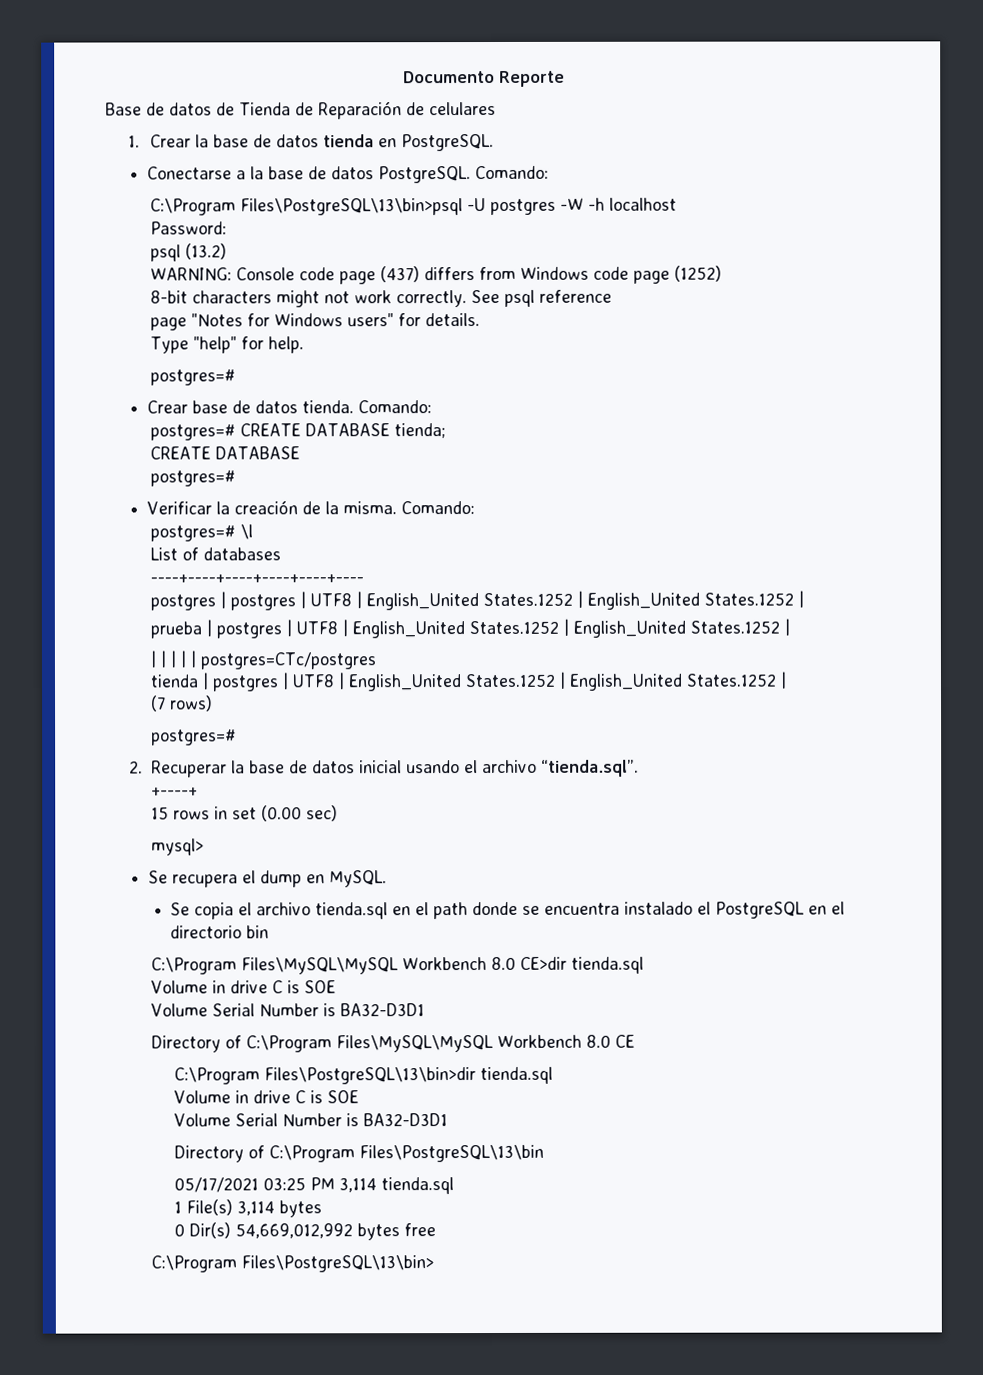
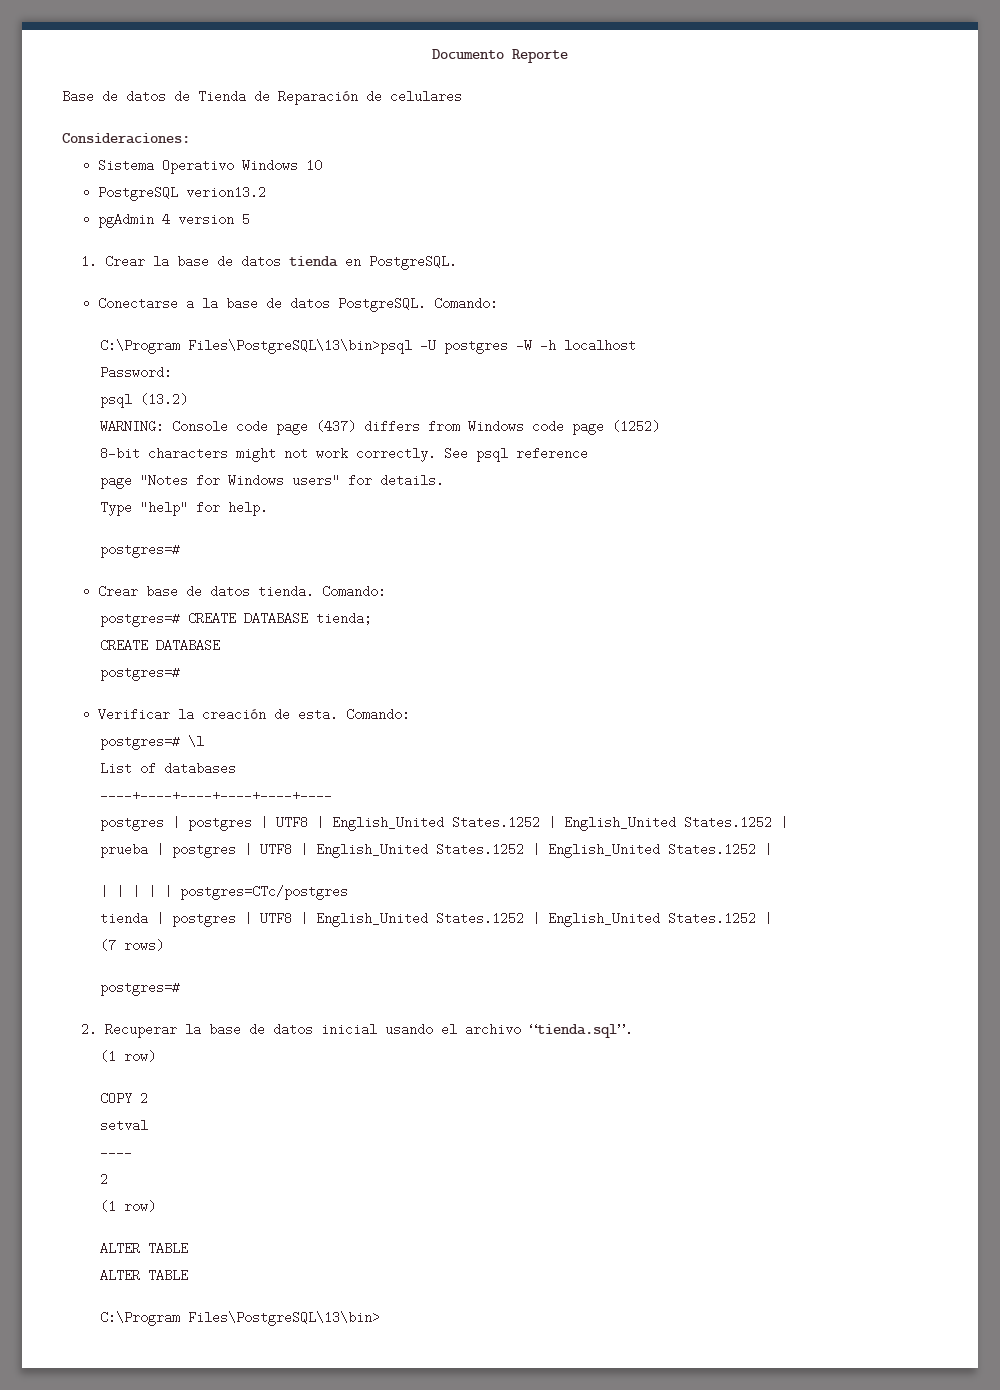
(496, 108) none -> [62,133,190,144] [97,159,322,174] [97,186,266,201] [97,213,250,228] // Consideraciones: // Sistema Operativo Windows 10 // PostgreSQL verion13.2 // pgAdmin 4 version 5
[324,501,397,515] la misma. -> [297,708,338,721] esta.
[151,787,199,797] [151,805,339,822] [151,838,205,856] [147,870,387,888] [170,901,846,920] [170,925,270,939] [151,956,645,975] [151,980,337,994] [151,1003,426,1017] [151,1034,636,1053] [173,1066,553,1085] [173,1090,359,1104] [173,1113,448,1127] [173,1144,544,1163] [173,1177,454,1195] [173,1199,322,1218] [173,1222,436,1241] +----+ // 15 rows in set (0.00 sec) // mysql> // Se recupera el dump en MySQL. // Se copia el archivo tienda.sql en el path donde se encuentra instalado el PostgreSQL en el directorio bin // C:\Program Files\MySQL\MySQL Workbench 8.0 CE>dir tienda.sql // Volume in drive C is SOE // Volume Serial Number is BA32-D3D1 // Directory of C:\Program Files\MySQL\MySQL Workbench 8.0 CE // C:\Program Files\PostgreSQL\13\bin>dir tienda.sql // Volume in drive C is SOE // Volume Serial Number is BA32-D3D1 // Directory of C:\Program Files\PostgreSQL\13\bin // 05/17/2021 03:25 PM 3,114 tienda.sql // 1 File(s) 3,114 bytes // 0 Dir(s) 54,669,012,992 bytes free -> [99,1050,156,1063] [99,1092,148,1105] [99,1119,148,1132] [99,1146,132,1159] [99,1173,108,1186] [99,1200,156,1213] [99,1242,188,1255] [99,1269,188,1282] (1 row) // COPY 2 // setval // ---- // 2 // (1 row) // ALTER TABLE // ALTER TABLE

